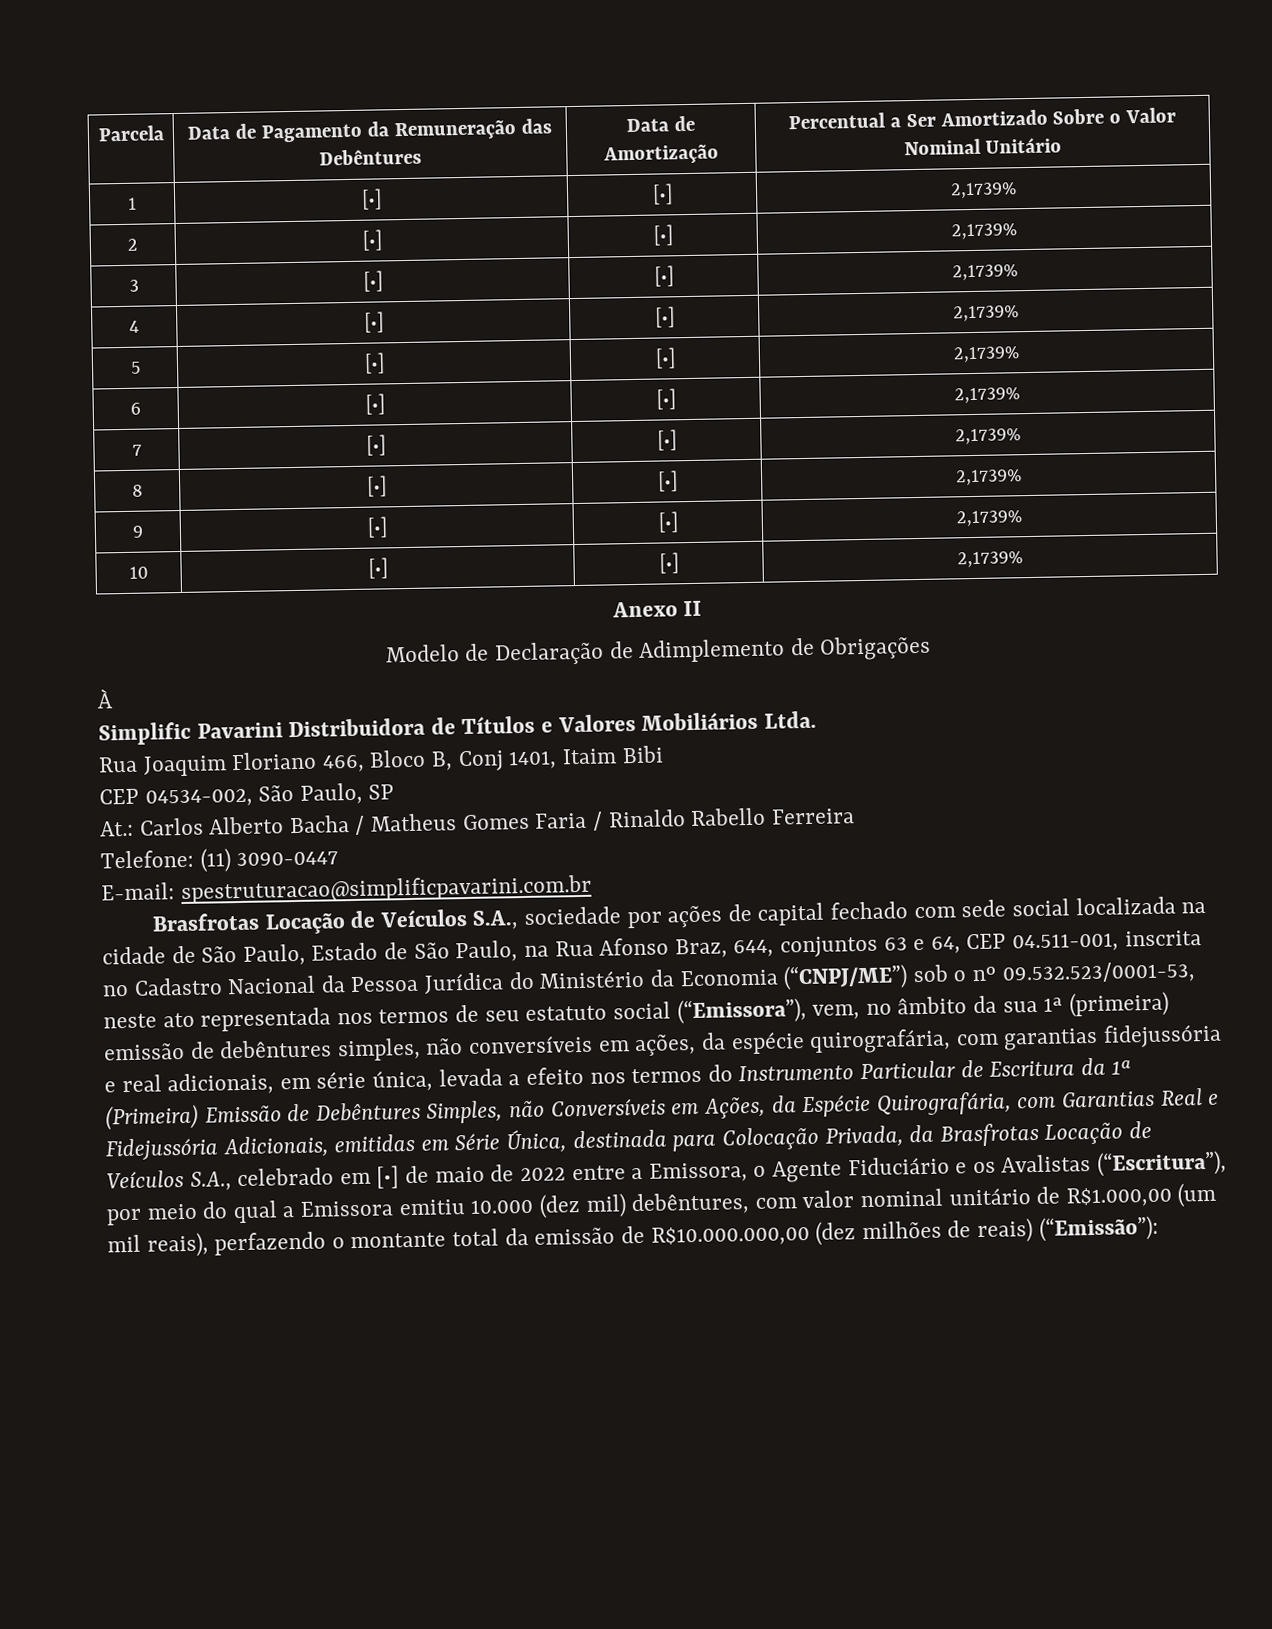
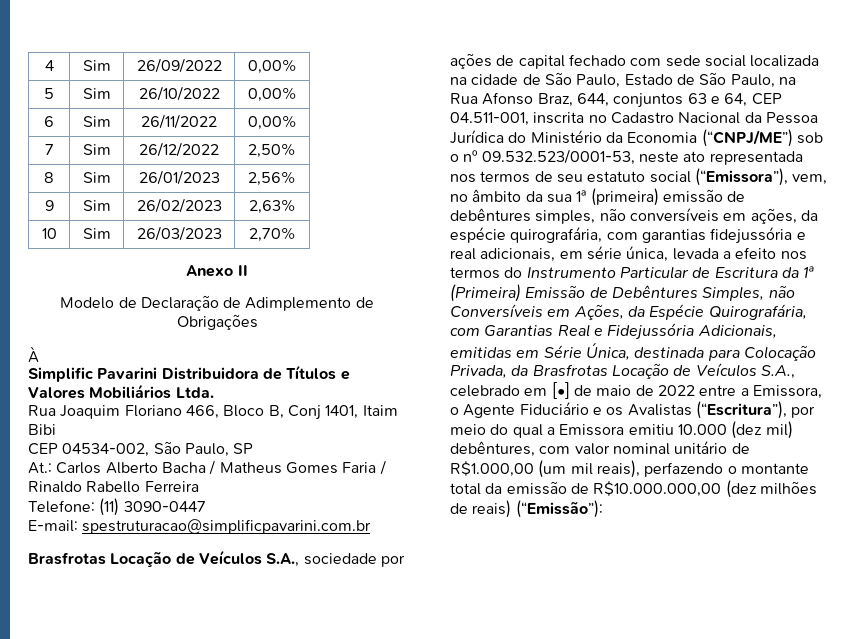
[97,125,165,142] [187,118,552,143] [319,148,422,166] [626,115,695,133] [603,143,719,165] [787,107,1177,130] [903,137,1063,156] [128,197,137,210] [360,188,382,210] [651,183,673,205] [950,182,1017,199] [127,238,138,251] [361,229,383,251] [652,224,673,246] [951,223,1017,240] [128,279,139,292] [362,270,383,292] [653,265,674,287] [952,264,1018,281] [129,320,140,333] [363,311,384,333] [654,306,675,328] [953,305,1019,322] [129,361,141,374] [363,352,385,374] [654,347,676,369] [953,346,1020,363] [130,402,141,415] [364,393,385,415] [655,388,676,410] [954,387,1020,404] [131,444,142,456] [365,434,386,456] [656,429,677,451] [955,428,1021,445] [132,484,143,497] [365,475,387,497] [656,470,678,492] [955,469,1022,486] [132,525,144,538] [366,516,388,538] [657,511,679,533] [956,510,1022,527] [128,566,149,579] [367,557,388,579] [658,552,679,574] [957,551,1023,568] Parcela | Data de Pagamento da Remuneração das Debêntures | Data de Amortização | Percentual a Ser Amortizado Sobre o Valor Nominal Unitário // 1 | [•] | [•] | 2,1739% // 2 | [•] | [•] | 2,1739% // 3 | [•] | [•] | 2,1739% // 4 | [•] | [•] | 2,1739% // 5 | [•] | [•] | 2,1739% // 6 | [•] | [•] | 2,1739% // 7 | [•] | [•] | 2,1739% // 8 | [•] | [•] | 2,1739% // 9 | [•] | [•] | 2,1739% // 10 | [•] | [•] | 2,1739% -> [44,60,54,71] [82,60,111,71] [136,58,222,73] [247,59,297,74] [44,88,54,99] [82,88,111,99] [138,86,220,101] [247,87,297,102] [44,116,54,127] [82,116,111,127] [141,114,217,129] [247,115,297,130] [44,144,54,155] [82,144,111,155] [139,142,219,157] [248,143,296,158] [44,172,54,183] [82,172,111,183] [138,170,220,185] [248,171,296,186] [44,200,54,211] [82,200,111,211] [136,198,222,213] [248,199,296,214] [41,228,57,239] [82,228,111,239] [136,226,222,241] [248,227,296,242] 4 | Sim | 26/09/2022 | 0,00% // 5 | Sim | 26/10/2022 | 0,00% // 6 | Sim | 26/11/2022 | 0,00% // 7 | Sim | 26/12/2022 | 2,50% // 8 | Sim | 26/01/2023 | 2,56% // 9 | Sim | 26/02/2023 | 2,63% // 10 | Sim | 26/03/2023 | 2,70%

